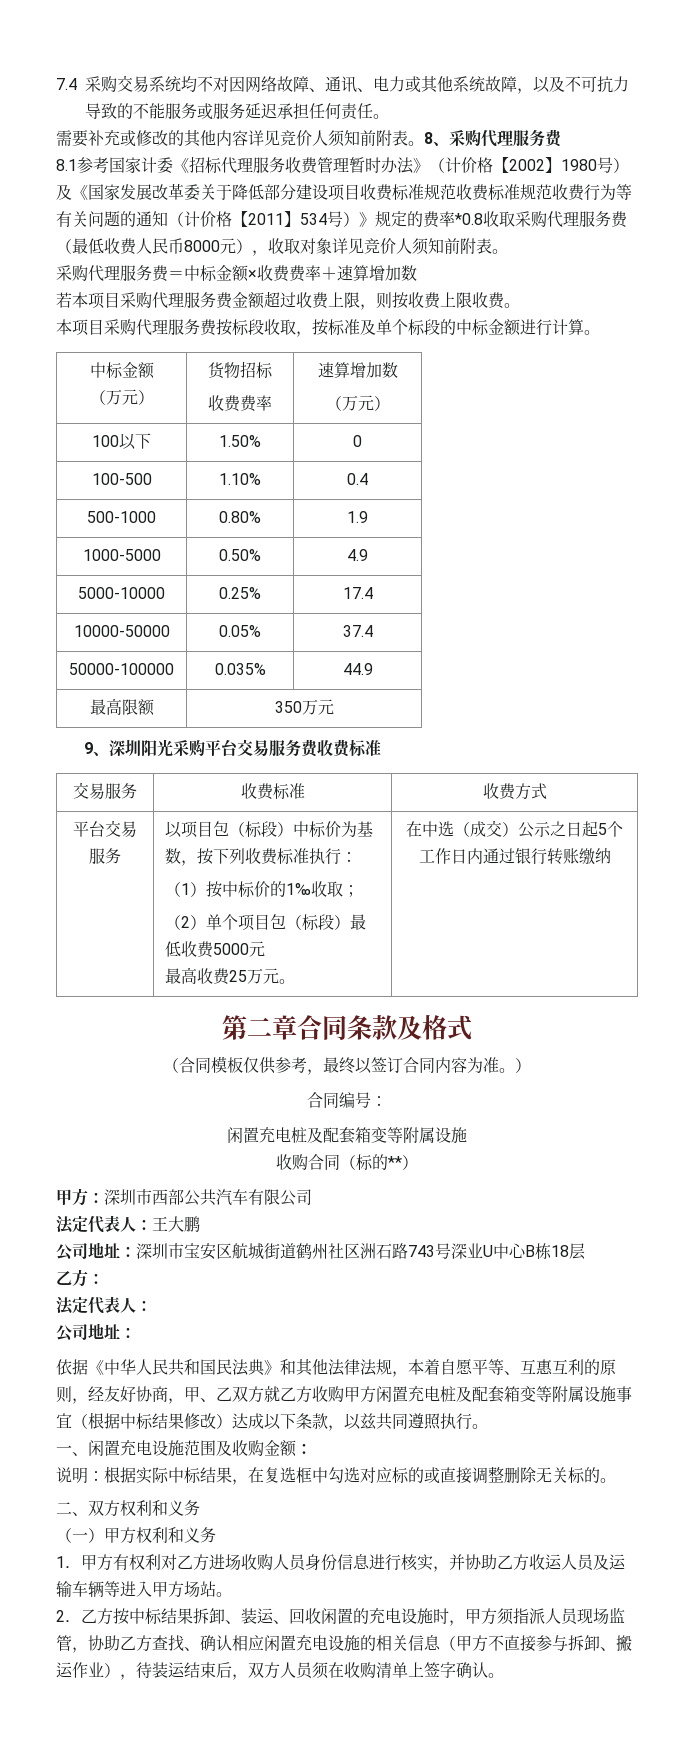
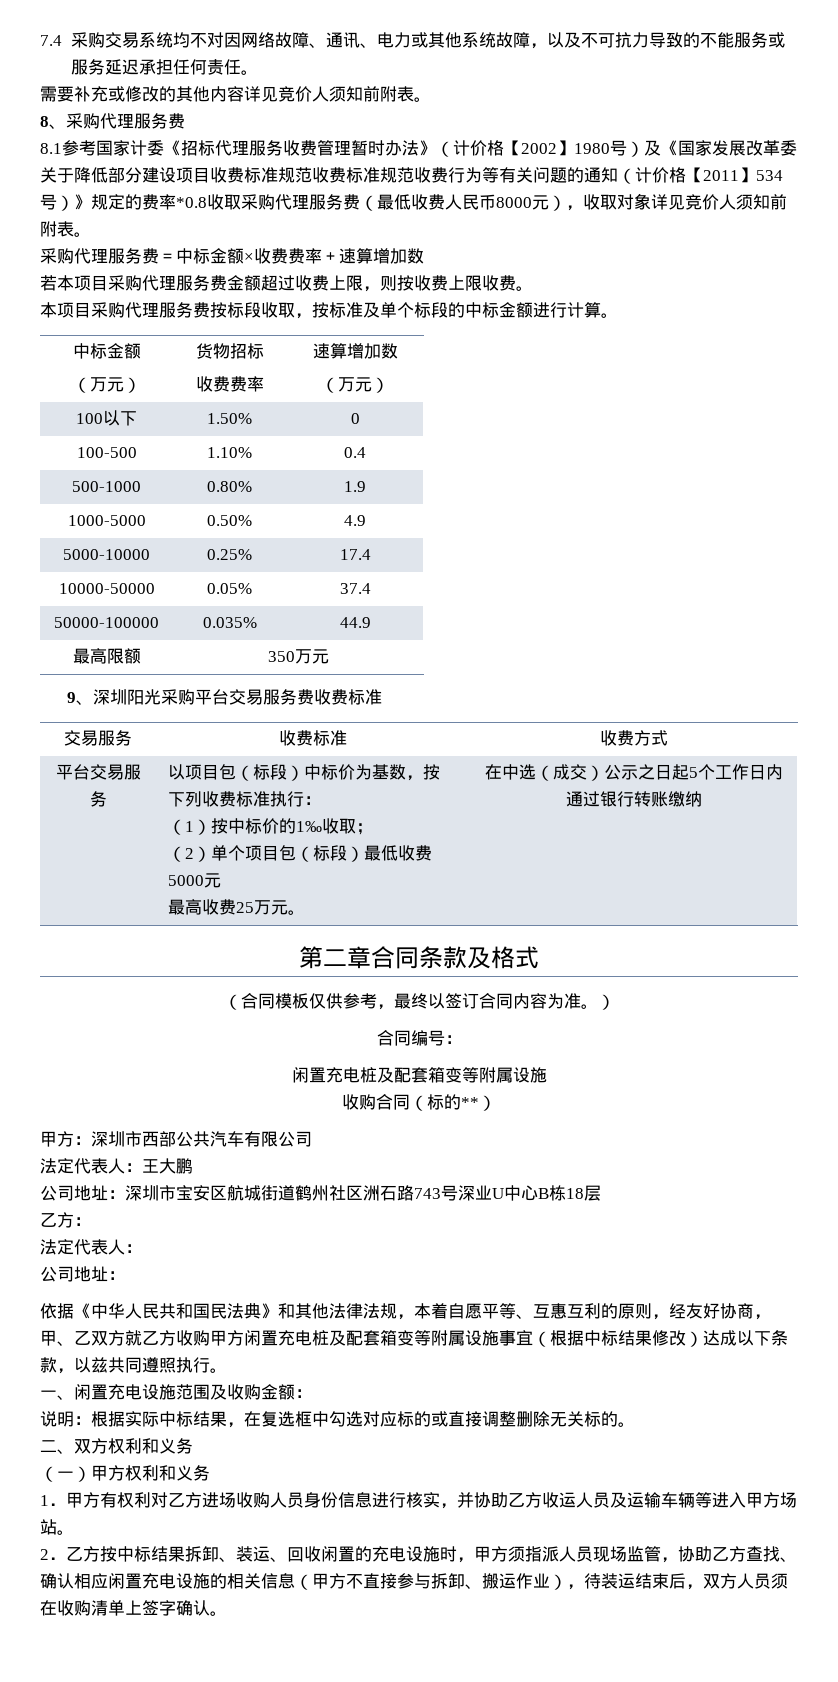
(424, 143) none -> (431, 99) //

